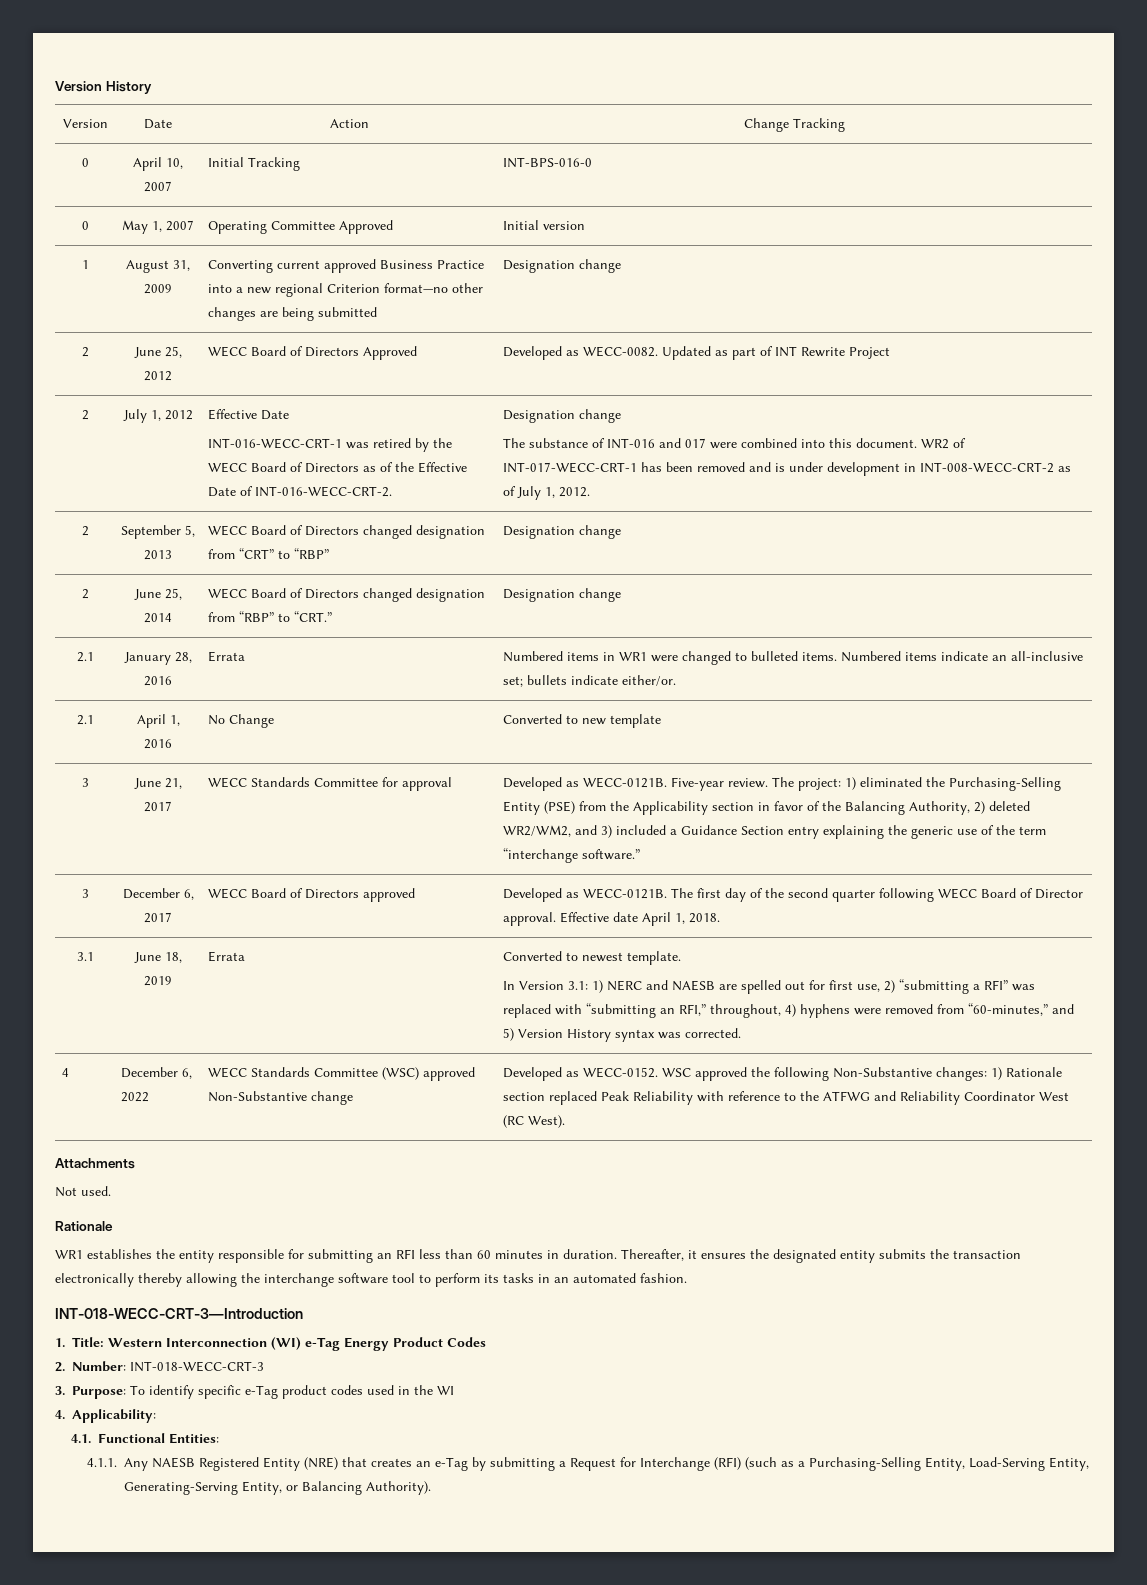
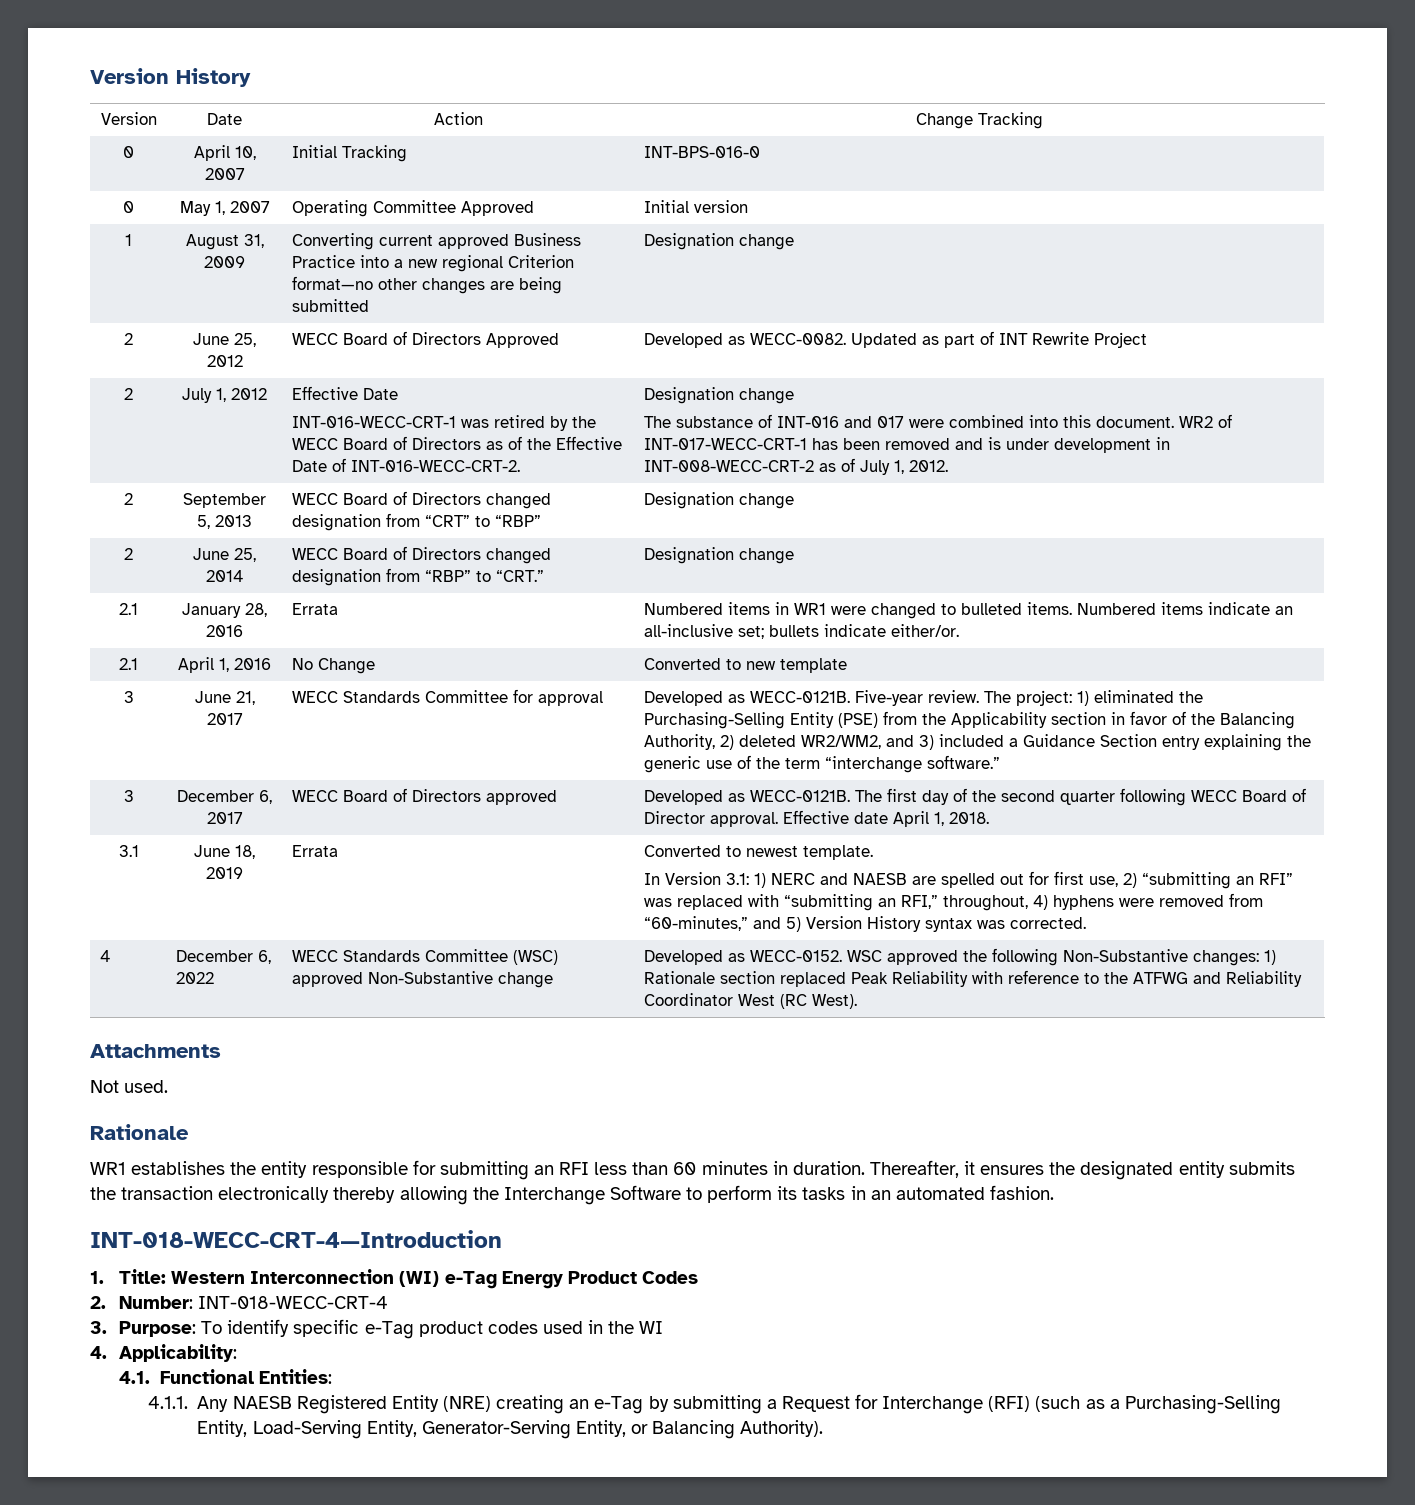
[972,984,980,990] a -> [1235,876,1254,885] an
[264,1273,415,1287] interchange software tool -> [503,1185,681,1205] Interchange Software
[55,1308,303,1319] INT-018-WECC-CRT-3—Introduction -> [90,1230,502,1248] INT-018-WECC-CRT-4—Introduction
[130,1361,264,1372] INT-018-WECC-CRT-3 -> [198,1296,389,1309] INT-018-WECC-CRT-4
[342,1457,413,1467] that creates -> [496,1395,565,1414] creating
[124,1482,239,1495] Generating-Serving -> [421,1420,571,1439] Generator-Serving

